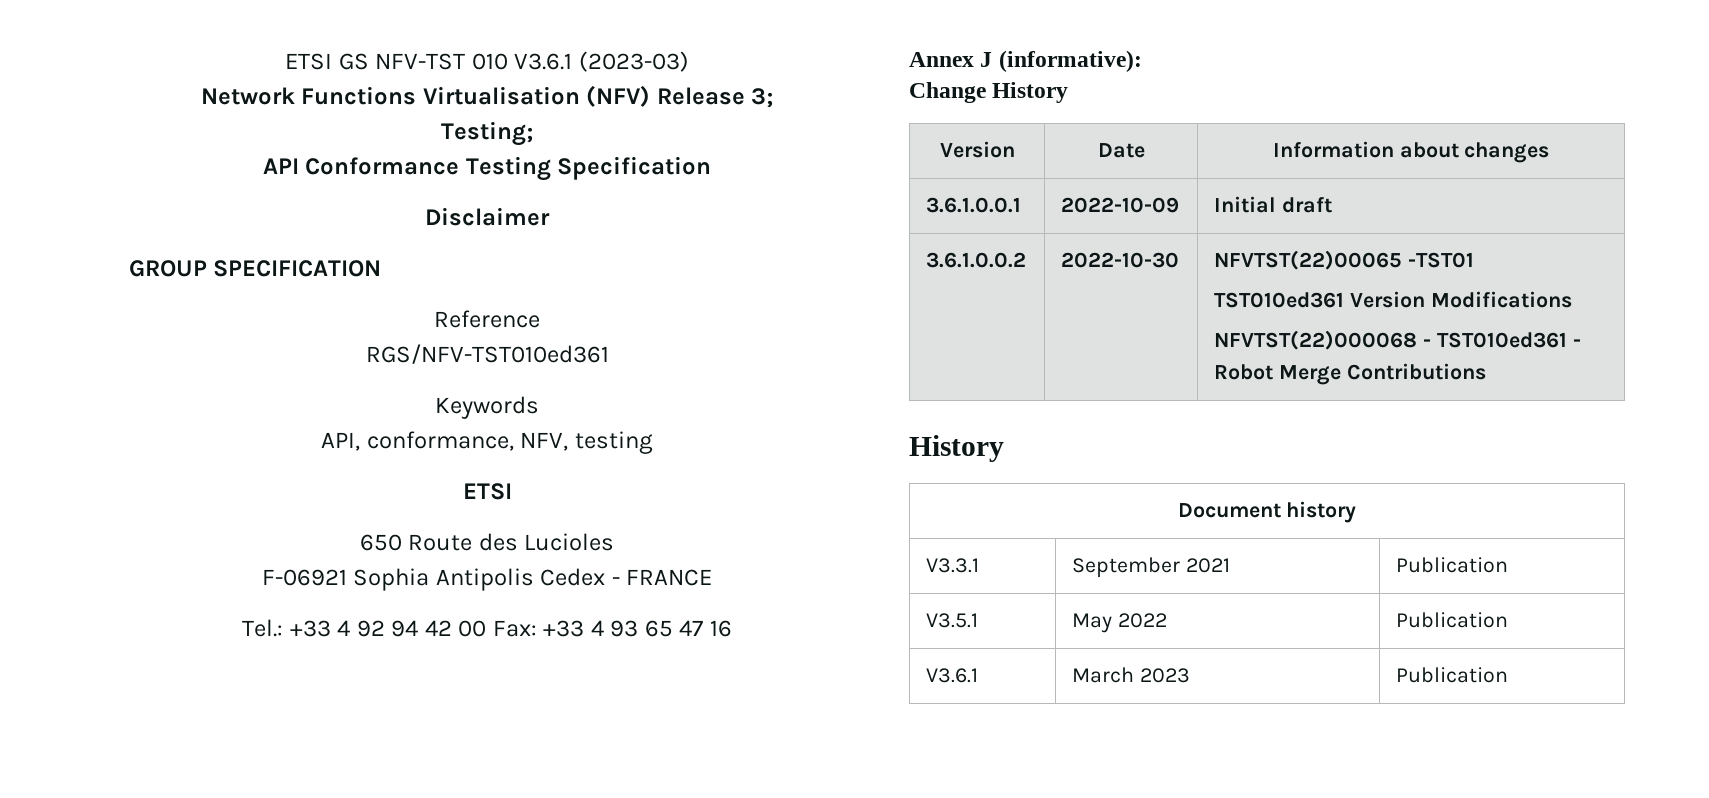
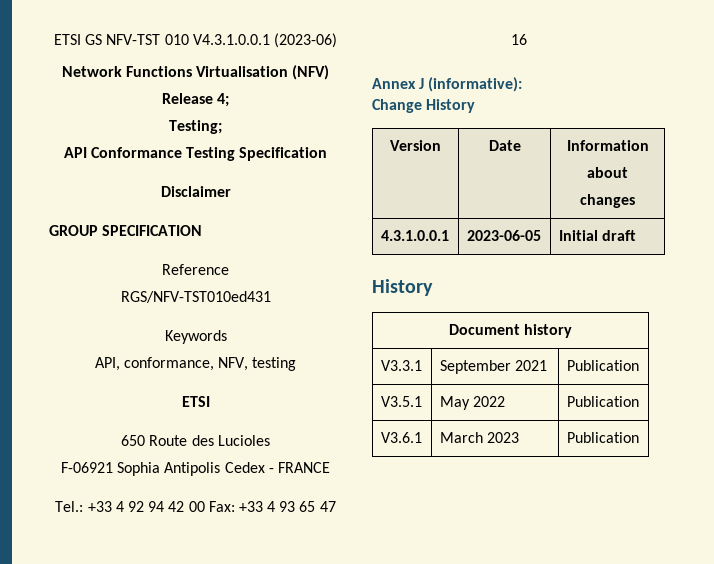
[514,51,689,72] V3.6.1 (2023-03) -> [192,33,337,48] V4.3.1.0.0.1 (2023-06)
[751,88,774,108] 3; -> [217,93,230,107] 4;
[365,344,609,364] RGS/NFV-TST010ed361 -> [120,291,271,303] RGS/NFV-TST010ed431
[926,197,1022,213] [1061,197,1180,213] 3.6.1.0.0.1 | 2022-10-09 -> [380,230,449,241] [466,230,541,241] 4.3.1.0.0.1 | 2023-06-05
[926,252,1027,268] [1061,252,1180,268] [1214,250,1474,270] [1214,291,1572,308] [1214,330,1581,350] [1214,363,1486,385] // 3.6.1.0.0.2 | 2022-10-30 | NFVTST(22)00065 -TST01 // TST010ed361 Version Modifications // NFVTST(22)000068 - TST010ed361 - Robot Merge Contributions -> (636, 235) none

